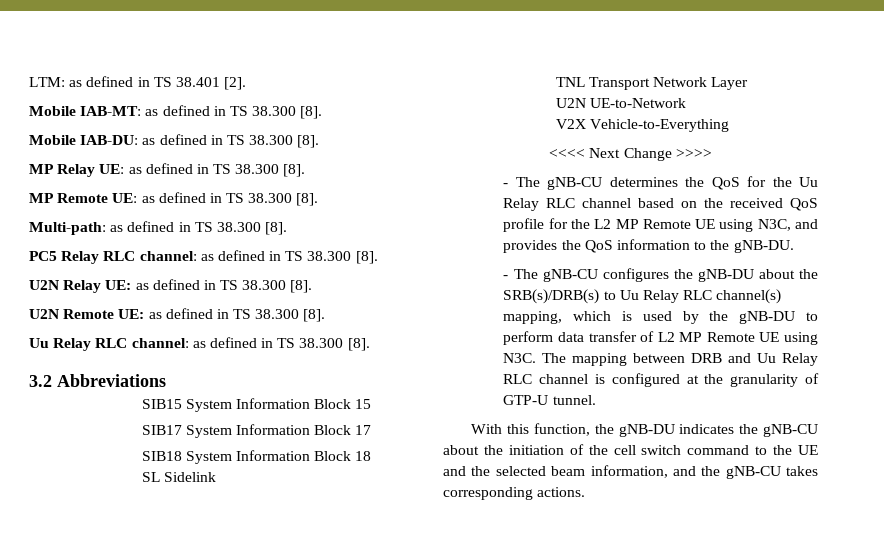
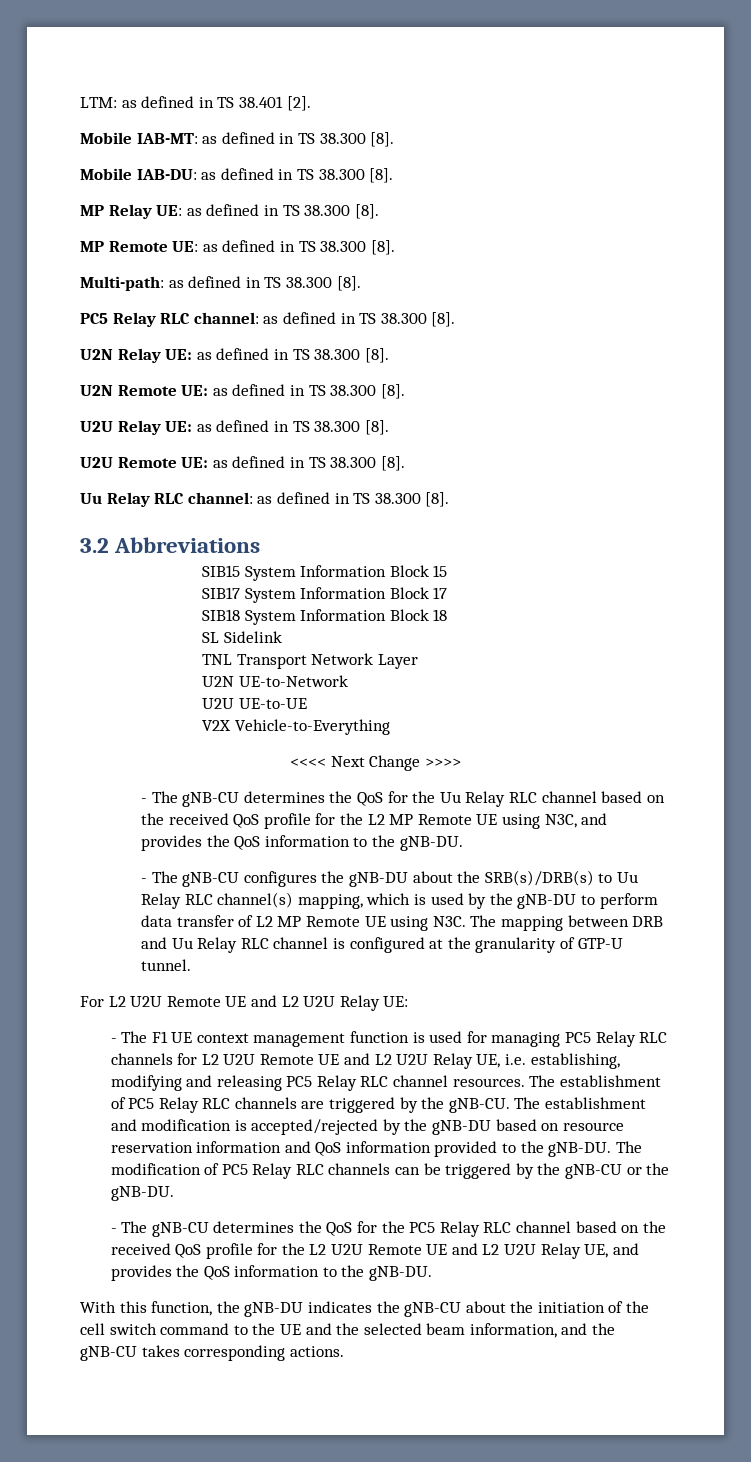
(326, 315) none -> [80,420,389,435] [80,456,405,471] // U2U Relay UE: as defined in TS 38.300 [8]. // U2U Remote UE: as defined in TS 38.300 [8].
(686, 103) none -> [202,698,307,709] // U2U UE-to-UE
(596, 400) none -> [80,995,409,1011] [110,1031,668,1047] [110,1053,620,1069] [110,1075,661,1091] [110,1097,647,1113] [110,1119,624,1135] [110,1141,642,1157] [110,1163,670,1179] [110,1186,174,1201] [110,1221,666,1237] [110,1243,639,1259] [110,1265,433,1281] // For L2 U2U Remote UE and L2 U2U Relay UE: // - The F1 UE context management function is used for managing PC5 Relay RLC channels for L2 U2U Remote UE and L2 U2U Relay UE, i.e. establishing, modifying and releasing PC5 Relay RLC channel resources. The establishment of PC5 Relay RLC channels are triggered by the gNB-CU. The establishment and modification is accepted/rejected by the gNB-DU based on resource reservation information and QoS information provided to the gNB-DU. The modification of PC5 Relay RLC channels can be triggered by the gNB-CU or the gNB-DU. // - The gNB-CU determines the QoS for the PC5 Relay RLC channel based on the received QoS profile for the L2 U2U Remote UE and L2 U2U Relay UE, and provides the QoS information to the gNB-DU.

